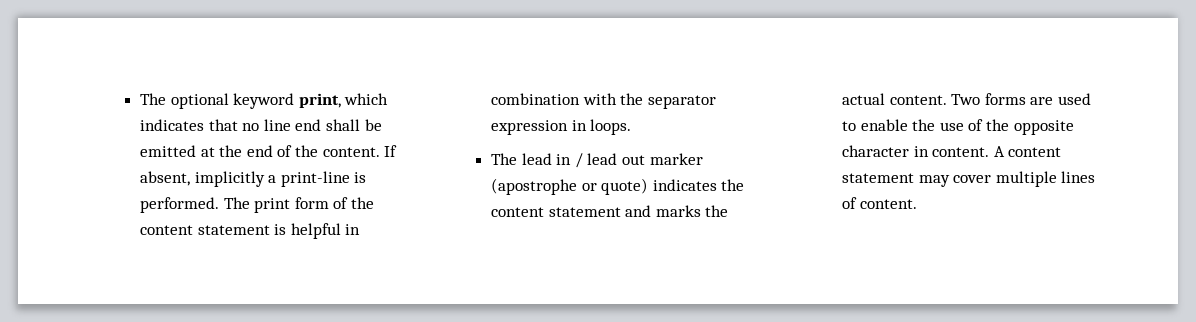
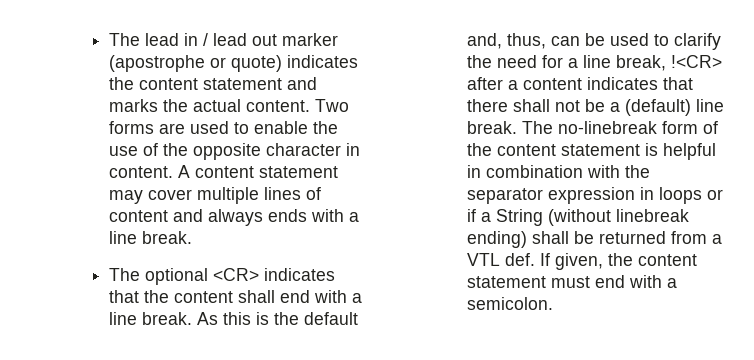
[140,93,389,109] [140,119,382,131] [140,145,398,157] [140,171,367,187] [140,197,375,213] [140,223,361,239] [491,93,716,109] [491,119,632,135] [491,153,518,165] The optional keyword print, which indicates that no line end shall be emitted at the end of the content. If absent, implicitly a print-line is performed. The print form of the content statement is helpful in combination with the separator expression in loops. // The -> [109,33,141,46] The
[859,199,917,209] content. -> [109,209,360,226] [109,231,193,244] [109,268,336,285] [109,290,363,303] [109,312,359,325] [467,33,722,50] [467,55,723,71] [467,77,694,90] [467,99,725,116] [467,121,719,134] [467,143,717,160] [467,165,651,178] [467,187,724,204] [467,209,690,226] [467,231,723,248] [467,253,698,270] [467,275,678,288] [467,297,554,310] content and always ends with a line break. // The optional <CR> indicates that the content shall end with a line break. As this is the default and, thus, can be used to clarify the need for a line break, !<CR> after a content indicates that there shall not be a (default) line break. The no-linebreak form of the content statement is helpful in combination with the separator expression in loops or if a String (without linebreak ending) shall be returned from a VTL def. If given, the content statement must end with a semicolon.

